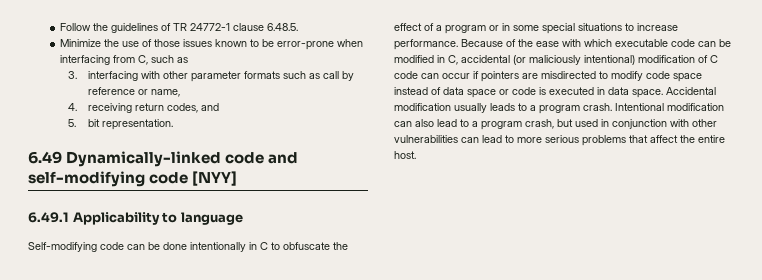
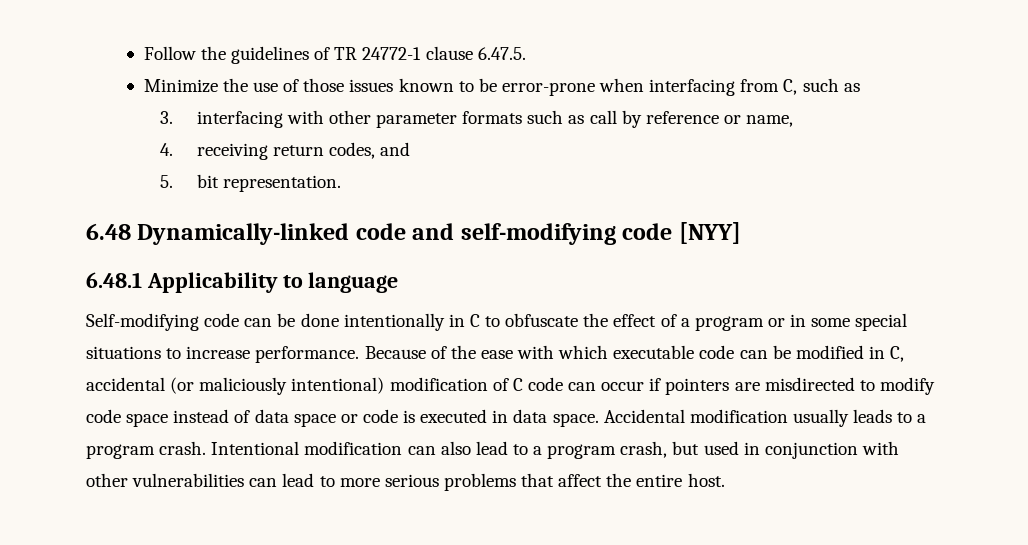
[267,23,299,31] 6.48.5. -> [477,47,526,60] 6.47.5.
[28,151,62,164] 6.49 -> [86,223,131,240] 6.48
[28,212,69,223] 6.49.1 -> [86,272,142,288] 6.48.1

